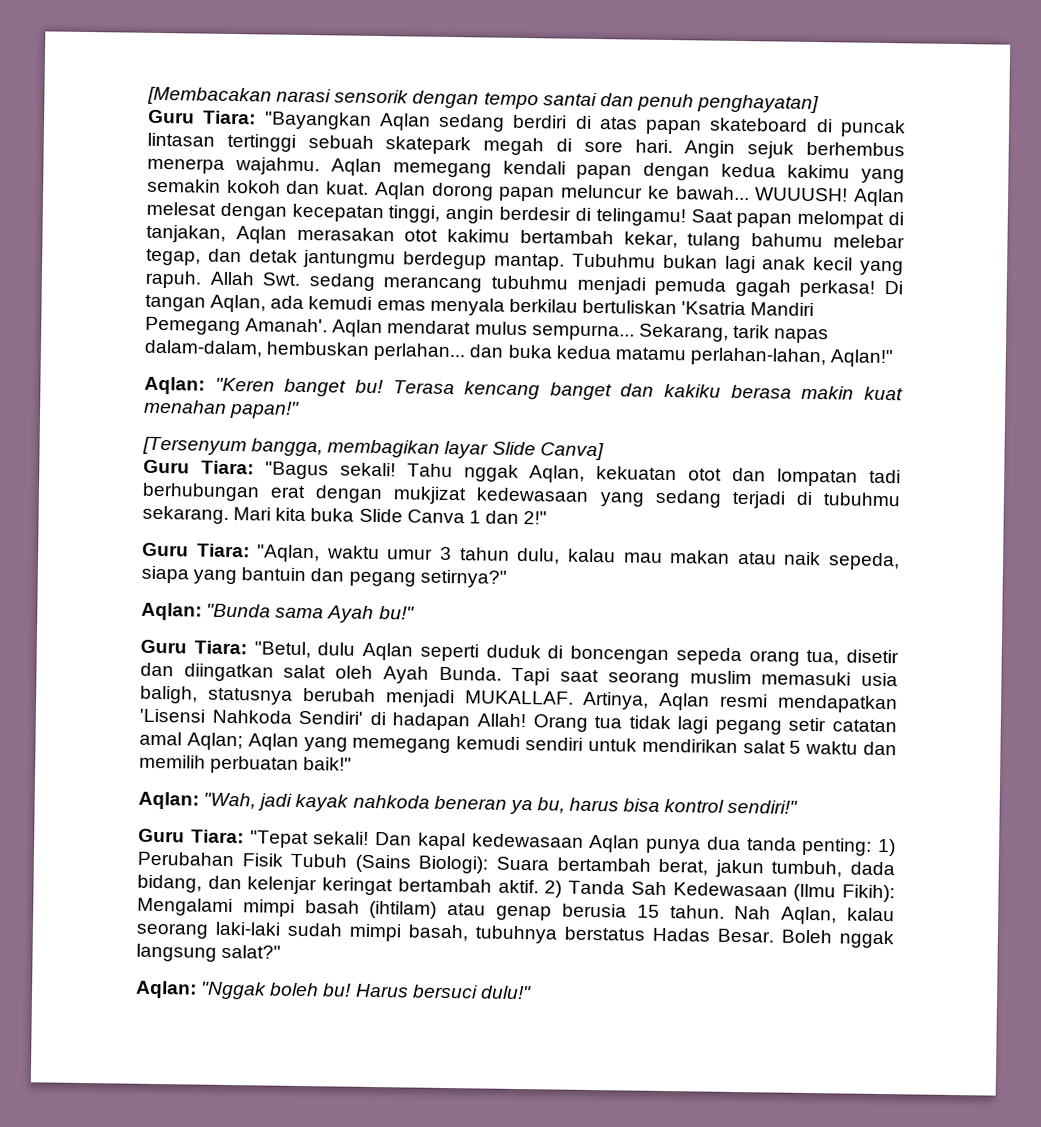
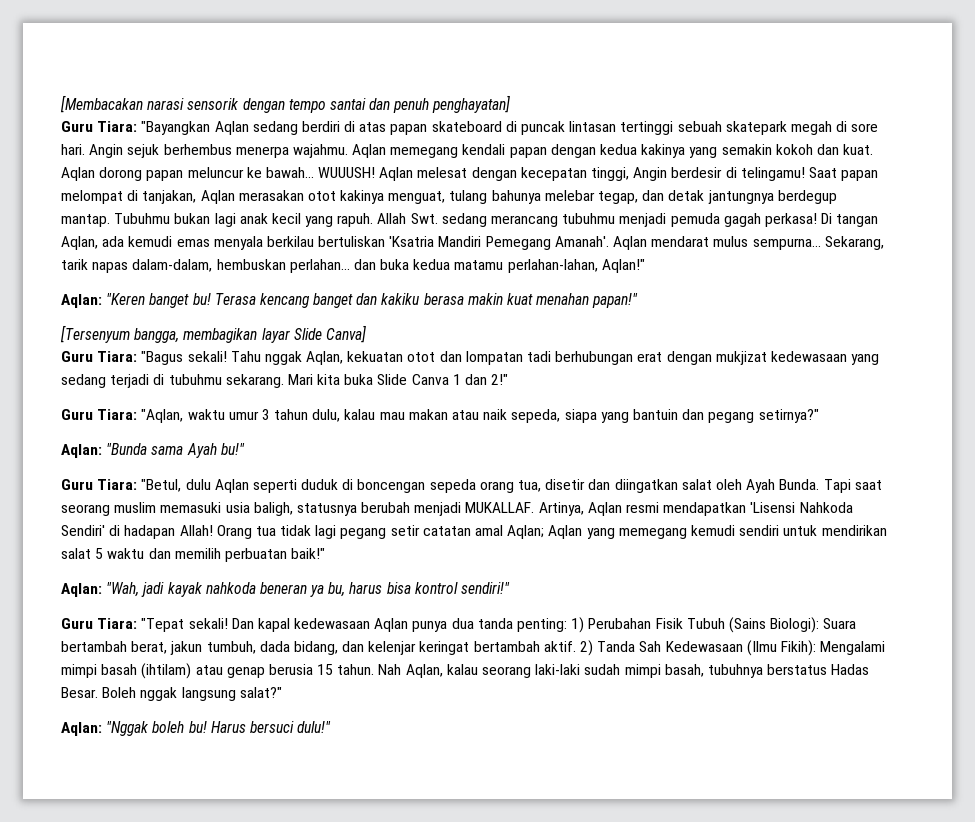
[787,164,851,179] kakimu -> [641,144,686,158] kakinya
[445,205,495,224] angin -> [633,167,668,181] Angin
[447,228,824,251] kakimu bertambah kekar, tulang bahumu -> [340,190,541,204] kakinya menguat, tulang bahunya
[303,249,397,269] jantungmu -> [707,190,774,204] jantungnya

